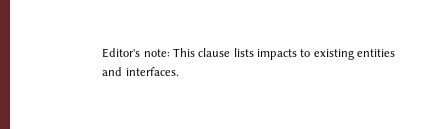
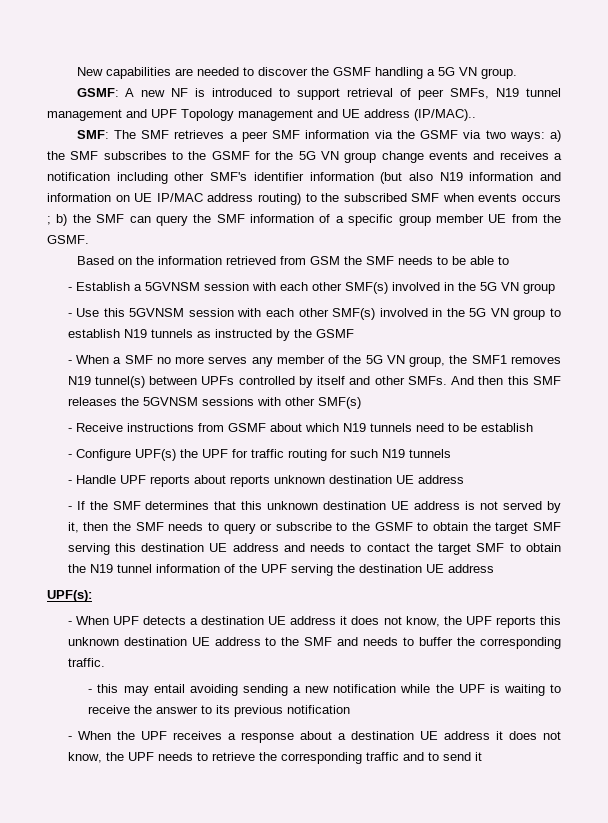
[102,48,396,60] [102,67,179,76] Editor's note: This clause lists impacts to existing entities and interfaces. -> [76,67,517,79] [76,88,561,100] [47,109,476,121] [76,130,561,142] [47,151,562,163] [47,172,561,184] [47,193,561,205] [47,214,561,226] [47,235,89,244] [76,256,509,265] [67,282,555,294] [67,308,562,320] [67,329,354,341] [67,355,561,367] [67,376,561,388] [67,397,361,409] [67,423,533,432] [67,449,451,461] [67,475,464,487] [67,501,561,513] [67,522,561,534] [67,543,561,555] [67,564,494,576] [47,590,92,602] [67,616,561,628] [67,637,561,649] [67,658,105,667] [88,684,561,696] [88,705,351,717] [67,731,561,743] [67,752,482,764] New capabilities are needed to discover the GSMF handling a 5G VN group. // GSMF: A new NF is introduced to support retrieval of peer SMFs, N19 tunnel management and UPF Topology management and UE address (IP/MAC).. // SMF: The SMF retrieves a peer SMF information via the GSMF via two ways: a) the SMF subscribes to the GSMF for the 5G VN group change events and receives a notification including other SMF's identifier information (but also N19 information and information on UE IP/MAC address routing) to the subscribed SMF when events occurs ; b) the SMF can query the SMF information of a specific group member UE from the GSMF. // Based on the information retrieved from GSM the SMF needs to be able to // - Establish a 5GVNSM session with each other SMF(s) involved in the 5G VN group // - Use this 5GVNSM session with each other SMF(s) involved in the 5G VN group to establish N19 tunnels as instructed by the GSMF // - When a SMF no more serves any member of the 5G VN group, the SMF1 removes N19 tunnel(s) between UPFs controlled by itself and other SMFs. And then this SMF releases the 5GVNSM sessions with other SMF(s) // - Receive instructions from GSMF about which N19 tunnels need to be establish // - Configure UPF(s) the UPF for traffic routing for such N19 tunnels // - Handle UPF reports about reports unknown destination UE address // - If the SMF determines that this unknown destination UE address is not served by it, then the SMF needs to query or subscribe to the GSMF to obtain the target SMF serving this destination UE address and needs to contact the target SMF to obtain the N19 tunnel information of the UPF serving the destination UE address // UPF(s): // - When UPF detects a destination UE address it does not know, the UPF reports this unknown destination UE address to the SMF and needs to buffer the corresponding traffic. // - this may entail avoiding sending a new notification while the UPF is waiting to receive the answer to its previous notification // - When the UPF receives a response about a destination UE address it does not know, the UPF needs to retrieve the corresponding traffic and to send it

